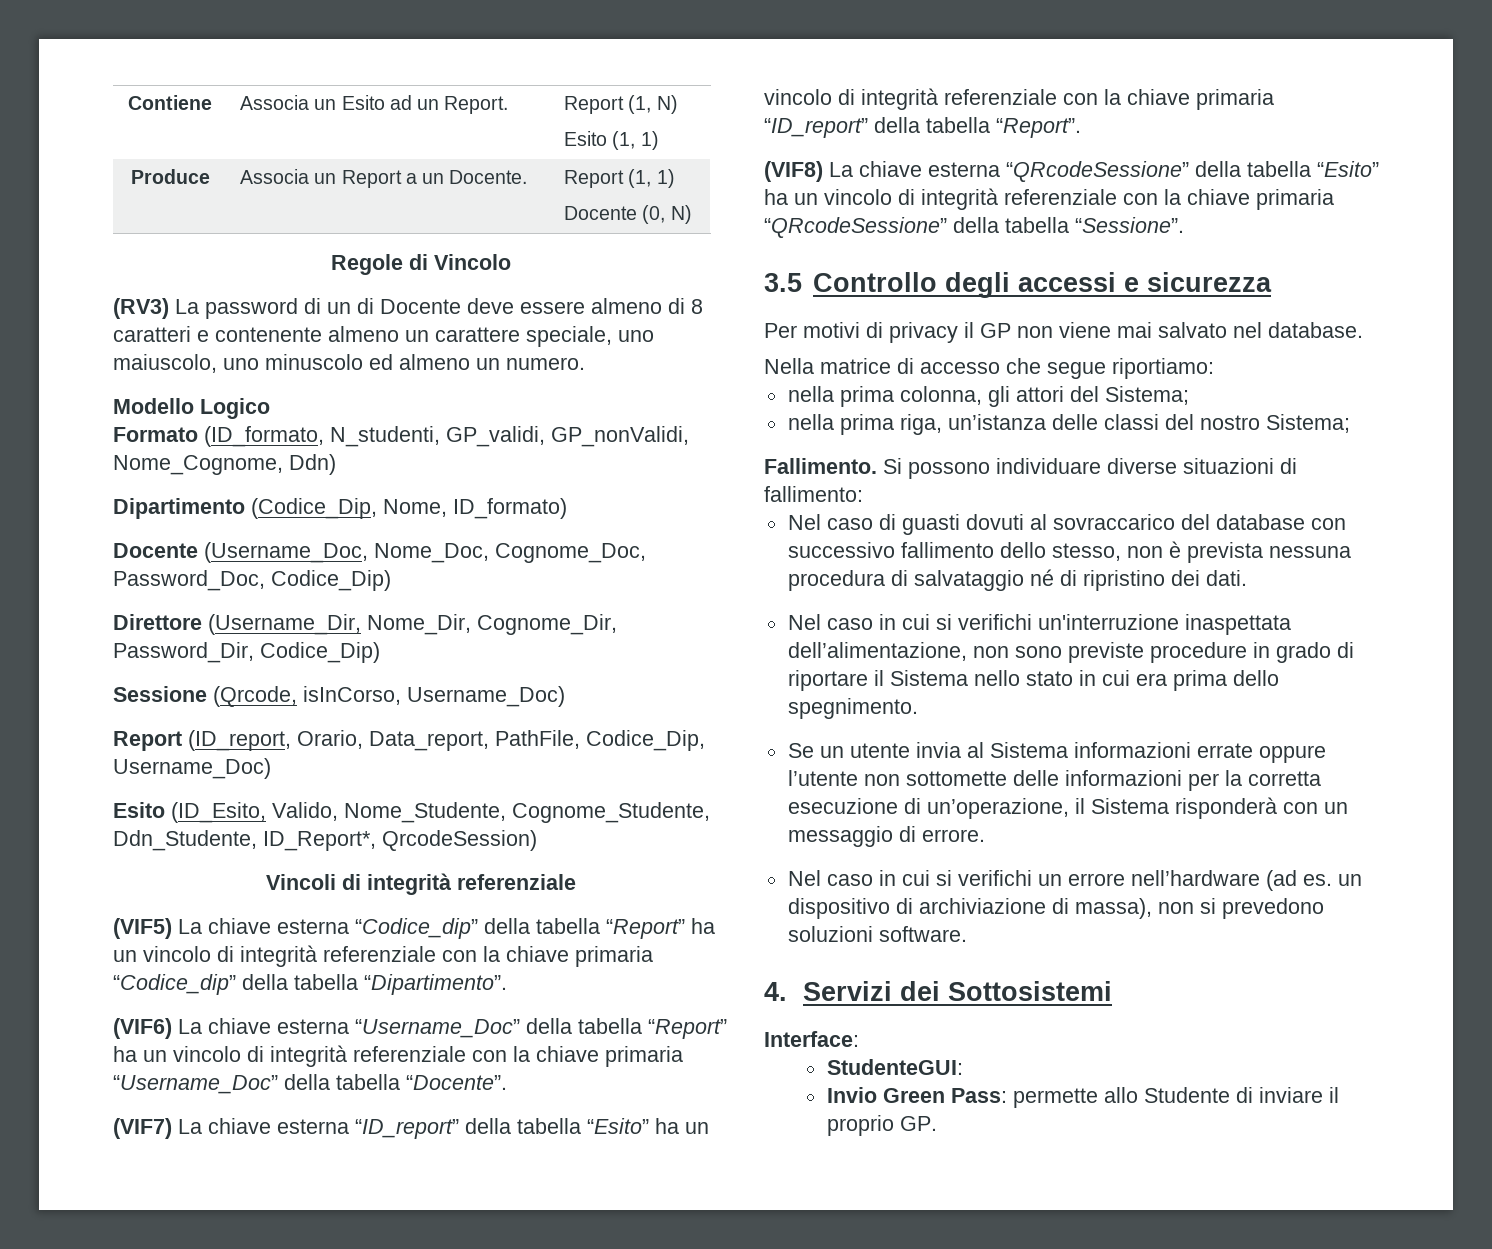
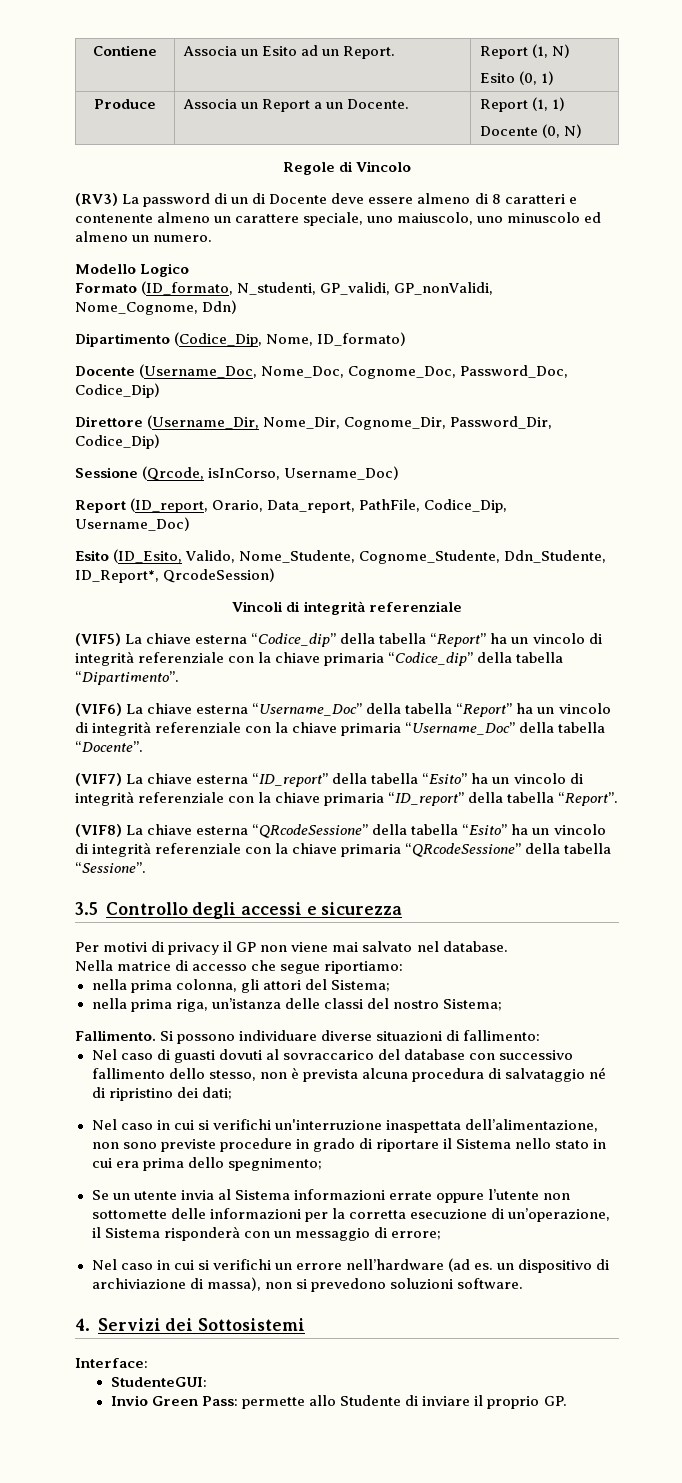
[612,131,636,150] (1, -> [518,71,537,85] (0,
[1268,546,1351,558] nessuna -> [361,1068,408,1079] alcuna
[1205,570,1247,586] dati. -> [201,1087,232,1100] dati;
[787,698,918,719] spegnimento. -> [227,1158,322,1171] spegnimento;
[921,829,985,842] errore. -> [390,1231,441,1240] errore;

